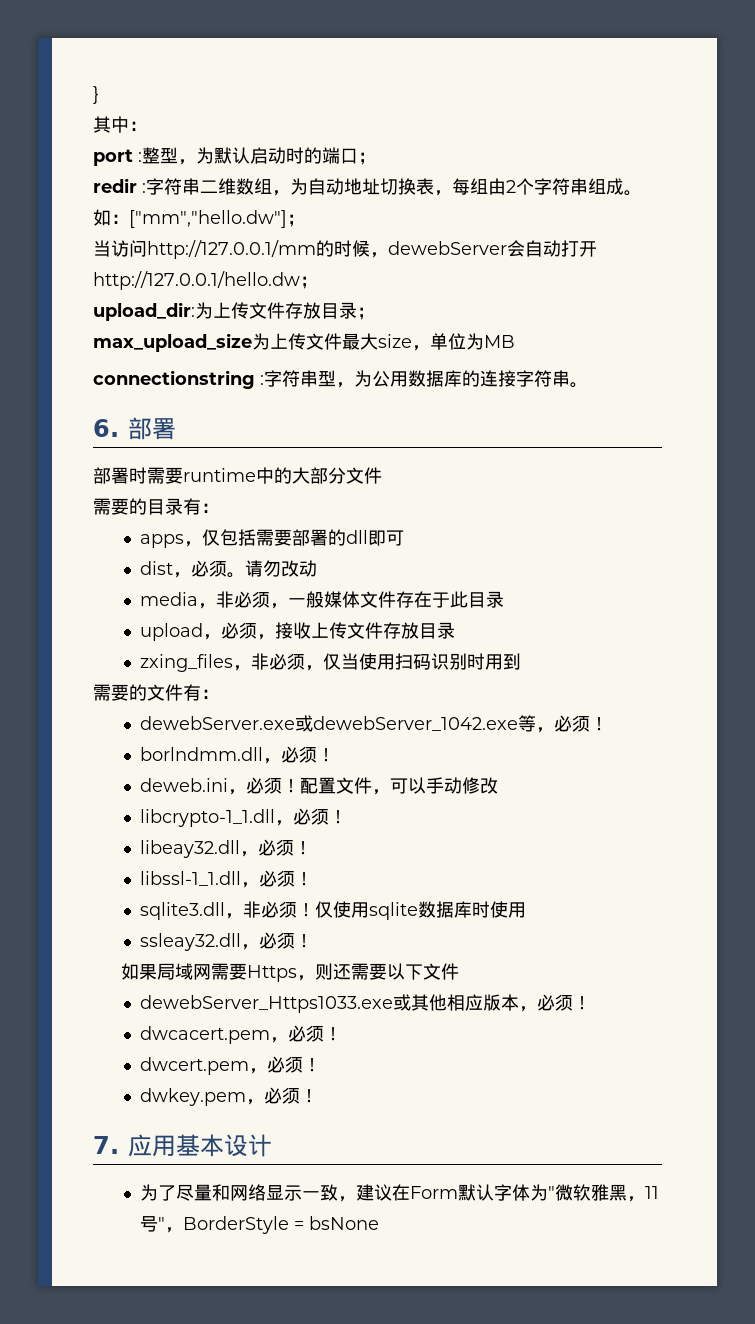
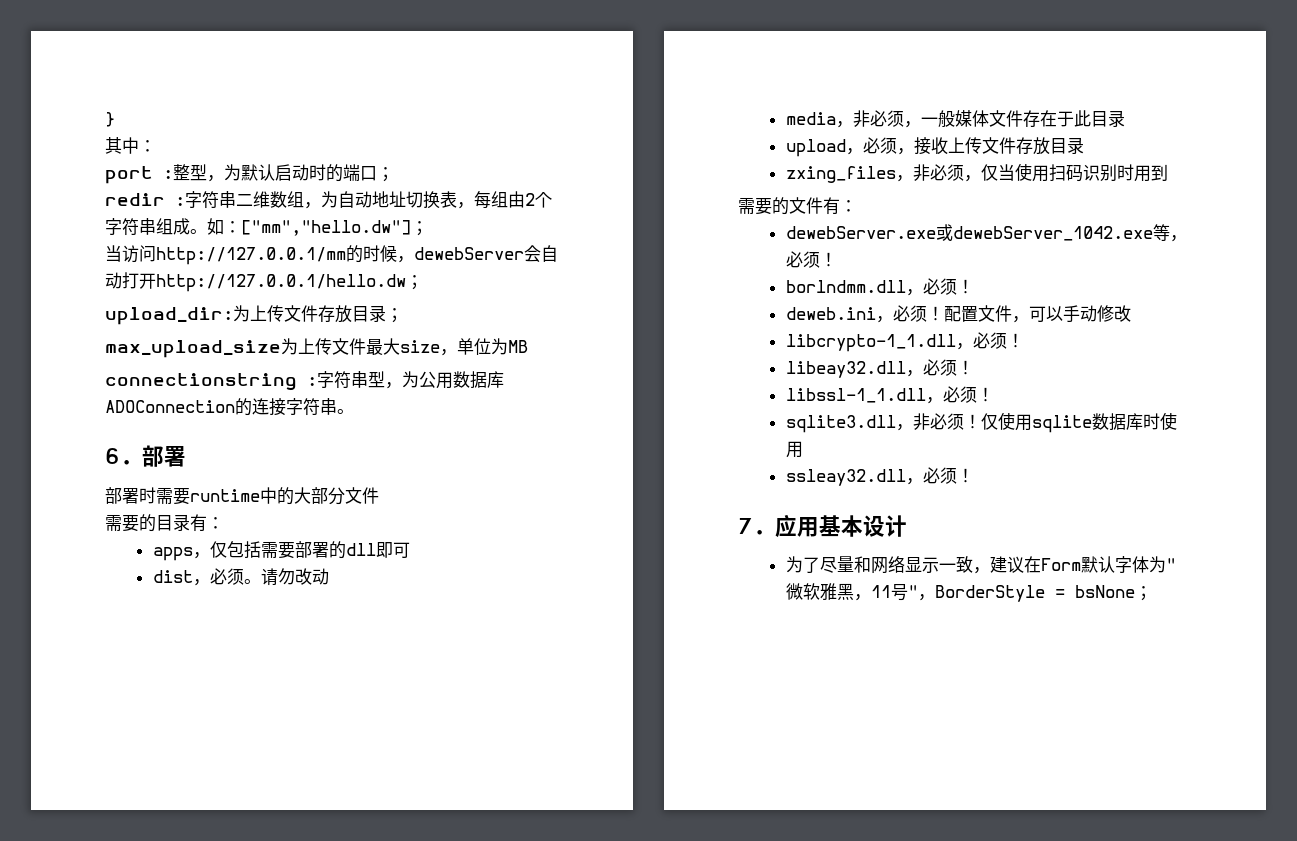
(462, 378) none -> [105,400,235,413] ADOConnection
[120,963,459,982] [140,994,592,1013] [140,1025,343,1044] [140,1056,322,1075] [140,1087,319,1106] // 如果局域网需要Https，则还需要以下文件 // dewebServer_Https1033.exe或其他相应版本，必须！ // dwcacert.pem，必须！ // dwcert.pem，必须！ // dwkey.pem，必须！ -> (974, 475) none
(380, 1223) none -> [1134,586,1152,601] ；

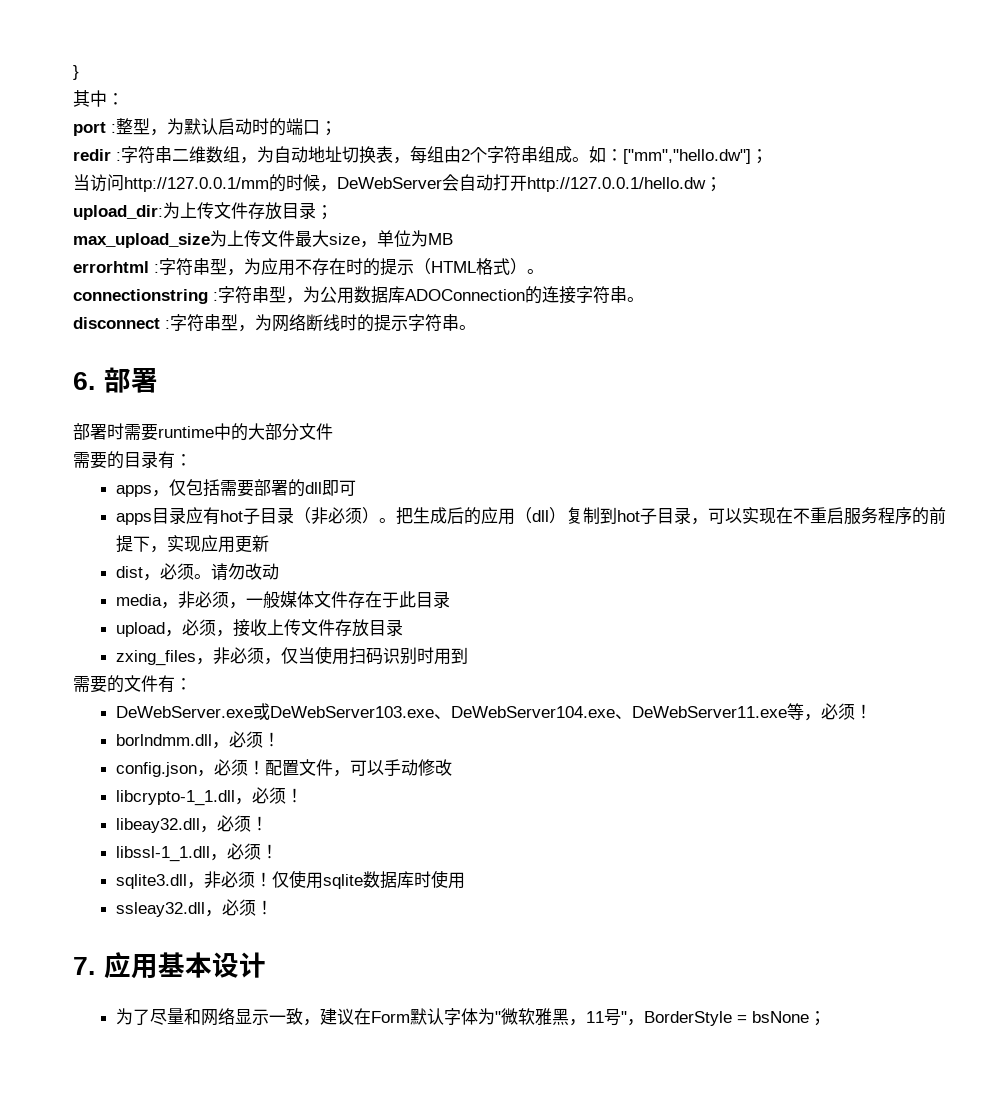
[414,247,524,260] dewebServer -> [337,177,442,189] DeWebServer
(528, 346) none -> [73,258,544,276] // errorhtml :字符串型，为应用不存在时的提示（HTML格式）。
(354, 411) none -> [73,314,476,332] // disconnect :字符串型，为网络断线时的提示字符串。
(410, 550) none -> [115,507,946,525] [115,535,269,553] // apps目录应有hot子目录（非必须）。把生成后的应用（dll）复制到hot子目录，可以实现在不重启服务程序的前提下，实现应用更新
[785,224,1153,241] dewebServer.exe或dewebServer_1042.exe -> [115,703,787,720] DeWebServer.exe或DeWebServer103.exe、DeWebServer104.exe、DeWebServer11.exe
[785,307,876,320] deweb.ini -> [115,762,197,777] config.json

